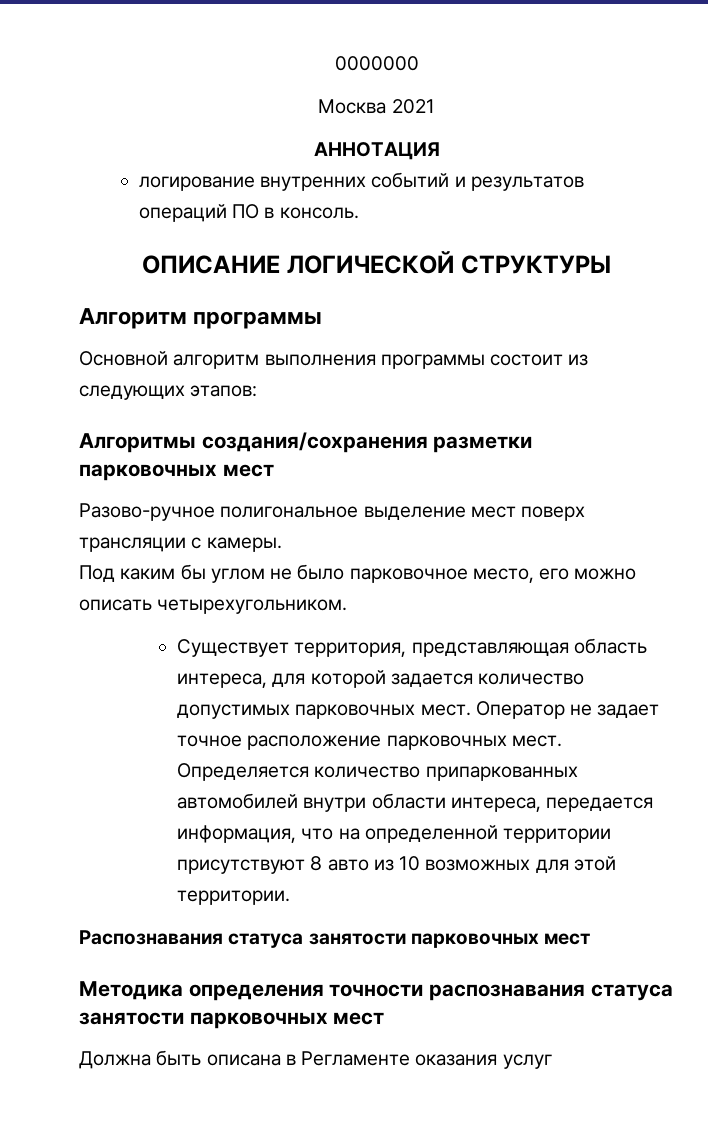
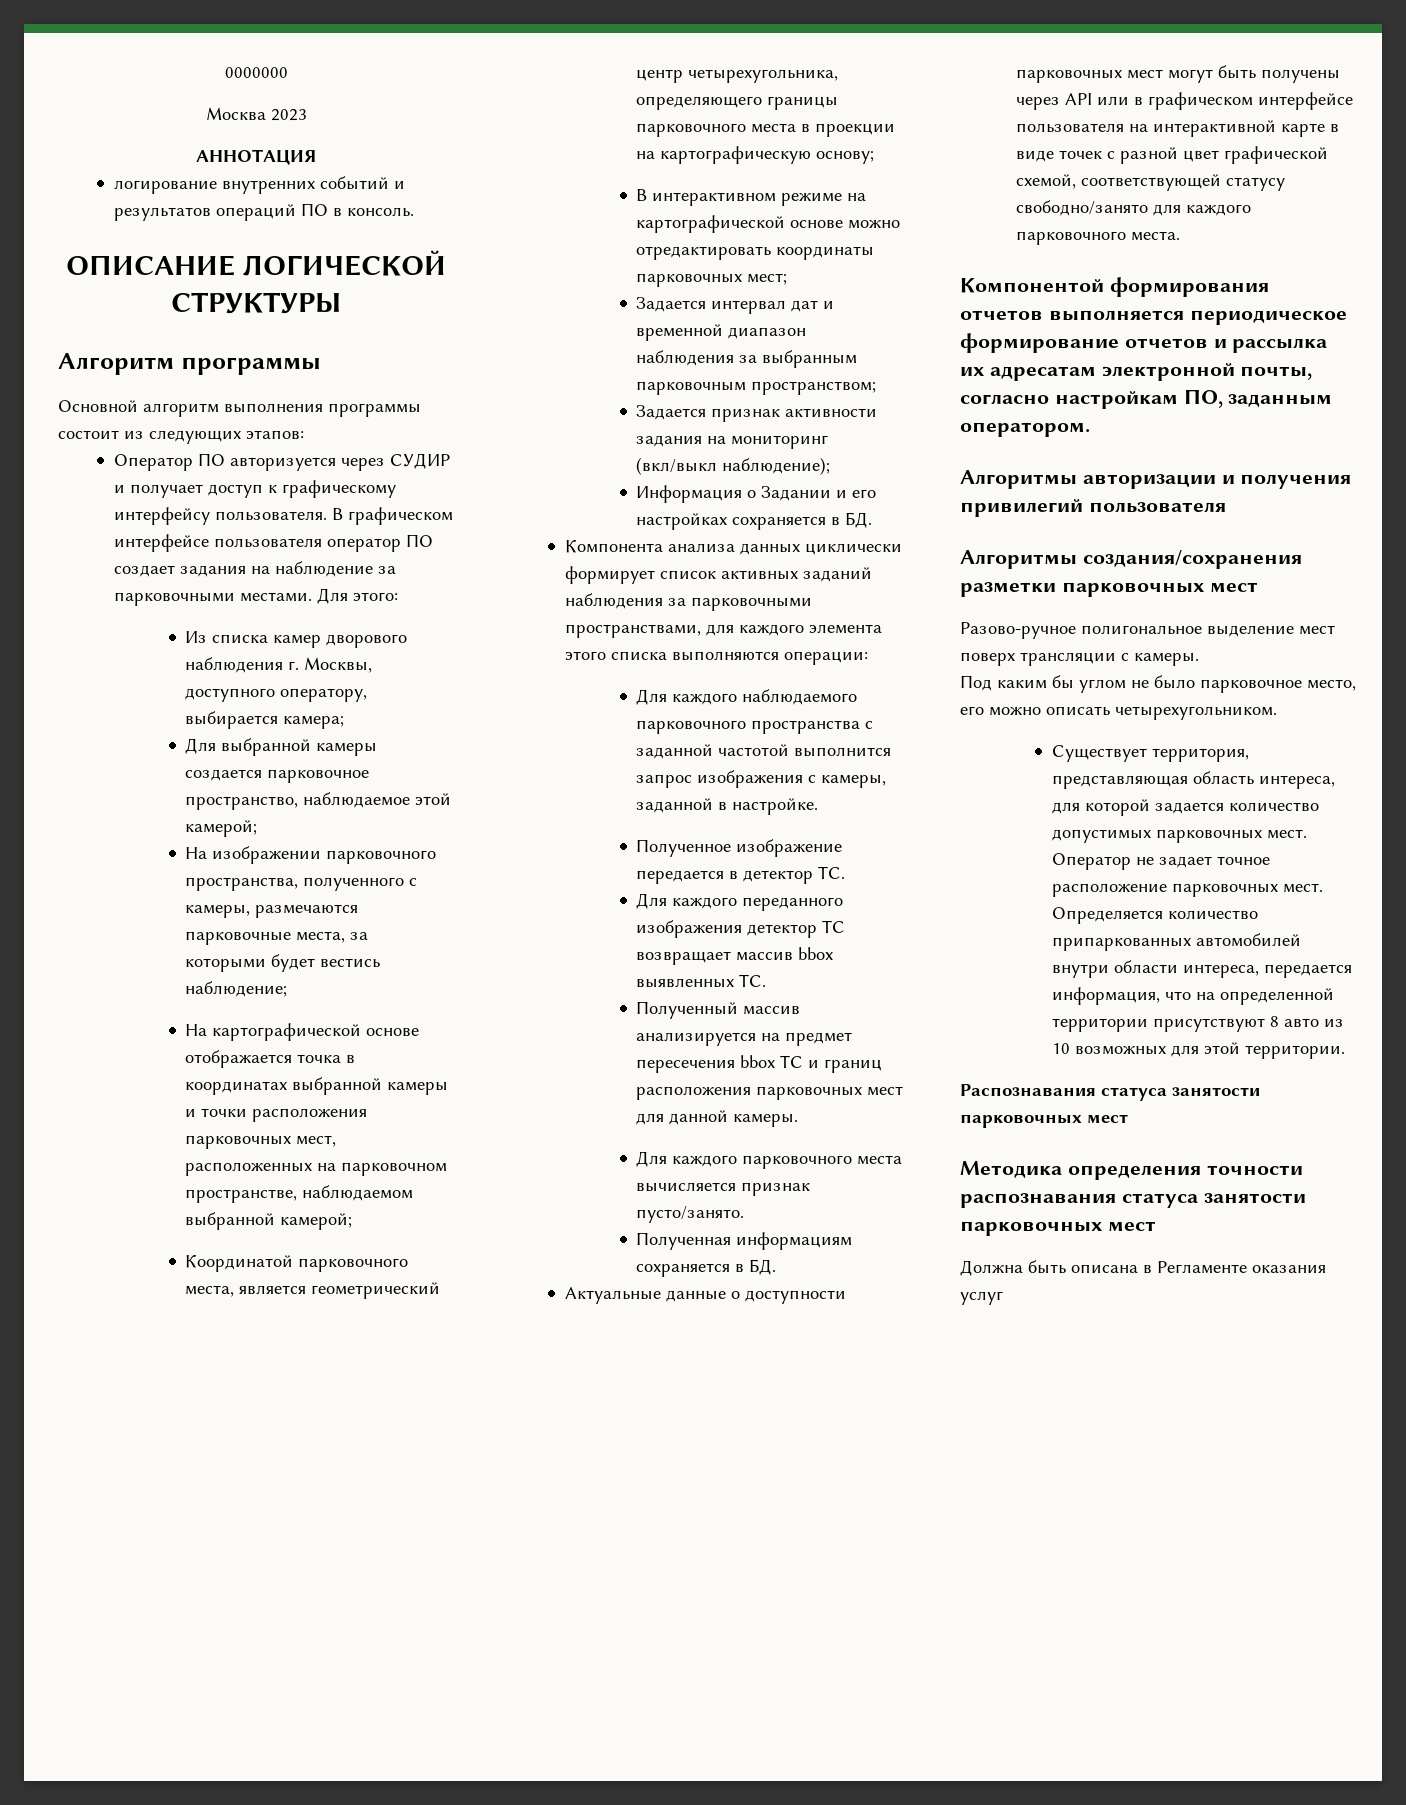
[391,99,435,114] 2021 -> [270,109,307,121] 2023
(258, 391) none -> [113,453,450,471] [113,480,396,498] [113,507,453,525] [113,534,433,552] [113,561,396,577] [113,588,398,606] [185,631,408,648] [185,657,373,673] [185,688,368,702] [185,711,345,729] [185,738,378,756] [185,769,370,783] [185,792,452,810] [185,820,258,837] [185,846,437,864] [185,877,418,891] [185,904,359,918] [185,931,369,945] [185,954,381,972] [185,981,288,997] [185,1023,420,1041] [185,1050,356,1068] [185,1077,449,1095] [185,1108,368,1122] [185,1135,337,1149] [185,1162,448,1176] [185,1185,414,1203] [185,1212,353,1230] [185,1255,409,1272] [185,1282,441,1299] [636,69,839,83] [636,96,839,110] [636,123,896,137] [636,146,875,164] [636,189,867,206] [636,215,901,233] [636,246,875,260] [636,273,788,287] [636,297,835,314] [636,324,807,341] [636,350,858,368] [636,381,877,395] [636,405,878,422] [636,435,829,449] [636,457,831,475] [636,485,877,503] [636,512,873,530] [564,540,902,555] [564,566,872,584] [564,593,812,611] [564,624,882,638] [564,651,868,665] [636,689,858,705] [636,720,874,734] [636,744,892,759] [636,770,887,788] [636,798,819,815] [636,839,843,857] [636,866,846,884] [636,893,844,911] [636,920,846,938] [636,947,834,965] [636,974,767,988] [636,1001,801,1019] [636,1032,853,1046] [636,1055,883,1073] [636,1086,904,1100] [636,1110,799,1127] [636,1151,903,1169] [636,1182,811,1196] [636,1206,745,1223] [636,1232,853,1250] [636,1259,777,1277] [564,1287,846,1304] [1015,65,1340,83] [1015,92,1353,110] [1015,120,1339,137] [1015,146,1328,164] [1015,174,1285,191] [1015,200,1251,216] [1015,231,1180,245] [960,277,1269,297] [960,310,1347,325] [960,333,1328,353] [960,363,1313,381] [960,389,1333,409] [960,422,1090,437] [960,470,1352,489] [960,499,1226,517] // Оператор ПО авторизуется через СУДИР и получает доступ к графическому интерфейсу пользователя. В графическом интерфейсе пользователя оператор ПО создает задания на наблюдение за парковочными местами. Для этого: // Из списка камер дворового наблюдения г. Москвы, доступного оператору, выбирается камера; // Для выбранной камеры создается парковочное пространство, наблюдаемое этой камерой; // На изображении парковочного пространства, полученного с камеры, размечаются парковочные места, за которыми будет вестись наблюдение; // На картографической основе отображается точка в координатах выбранной камеры и точки расположения парковочных мест, расположенных на парковочном пространстве, наблюдаемом выбранной камерой; // Координатой парковочного места, является геометрический центр четырехугольника, определяющего границы парковочного места в проекции на картографическую основу; // В интерактивном режиме на картографической основе можно отредактировать координаты парковочных мест; // Задается интервал дат и временной диапазон наблюдения за выбранным парковочным пространством; // Задается признак активности задания на мониторинг (вкл/выкл наблюдение); // Информация о Задании и его настройках сохраняется в БД. // Компонента анализа данных циклически формирует список активных заданий наблюдения за парковочными пространствами, для каждого элемента этого списка выполняются операции: // Для каждого наблюдаемого парковочного пространства с заданной частотой выполнится запрос изображения с камеры, заданной в настройке. // Полученное изображение передается в детектор ТС. // Для каждого переданного изображения детектор ТС возвращает массив bbox выявленных ТС. // Полученный массив анализируется на предмет пересечения bbox ТС и границ расположения парковочных мест для данной камеры. // Для каждого парковочного места вычисляется признак пусто/занято. // Полученная информациям сохраняется в БД. // Актуальные данные о доступности парковочных мест могут быть получены через API или в графическом интерфейсе пользователя на интерактивной карте в виде точек с разной цвет графической схемой, соответствующей статусу свободно/занято для каждого парковочного места. // Компонентой формирования отчетов выполняется периодическое формирование отчетов и рассылка их адресатам электронной почты, согласно настройкам ПО, заданным оператором. // Алгоритмы авторизации и получения привилегий пользователя

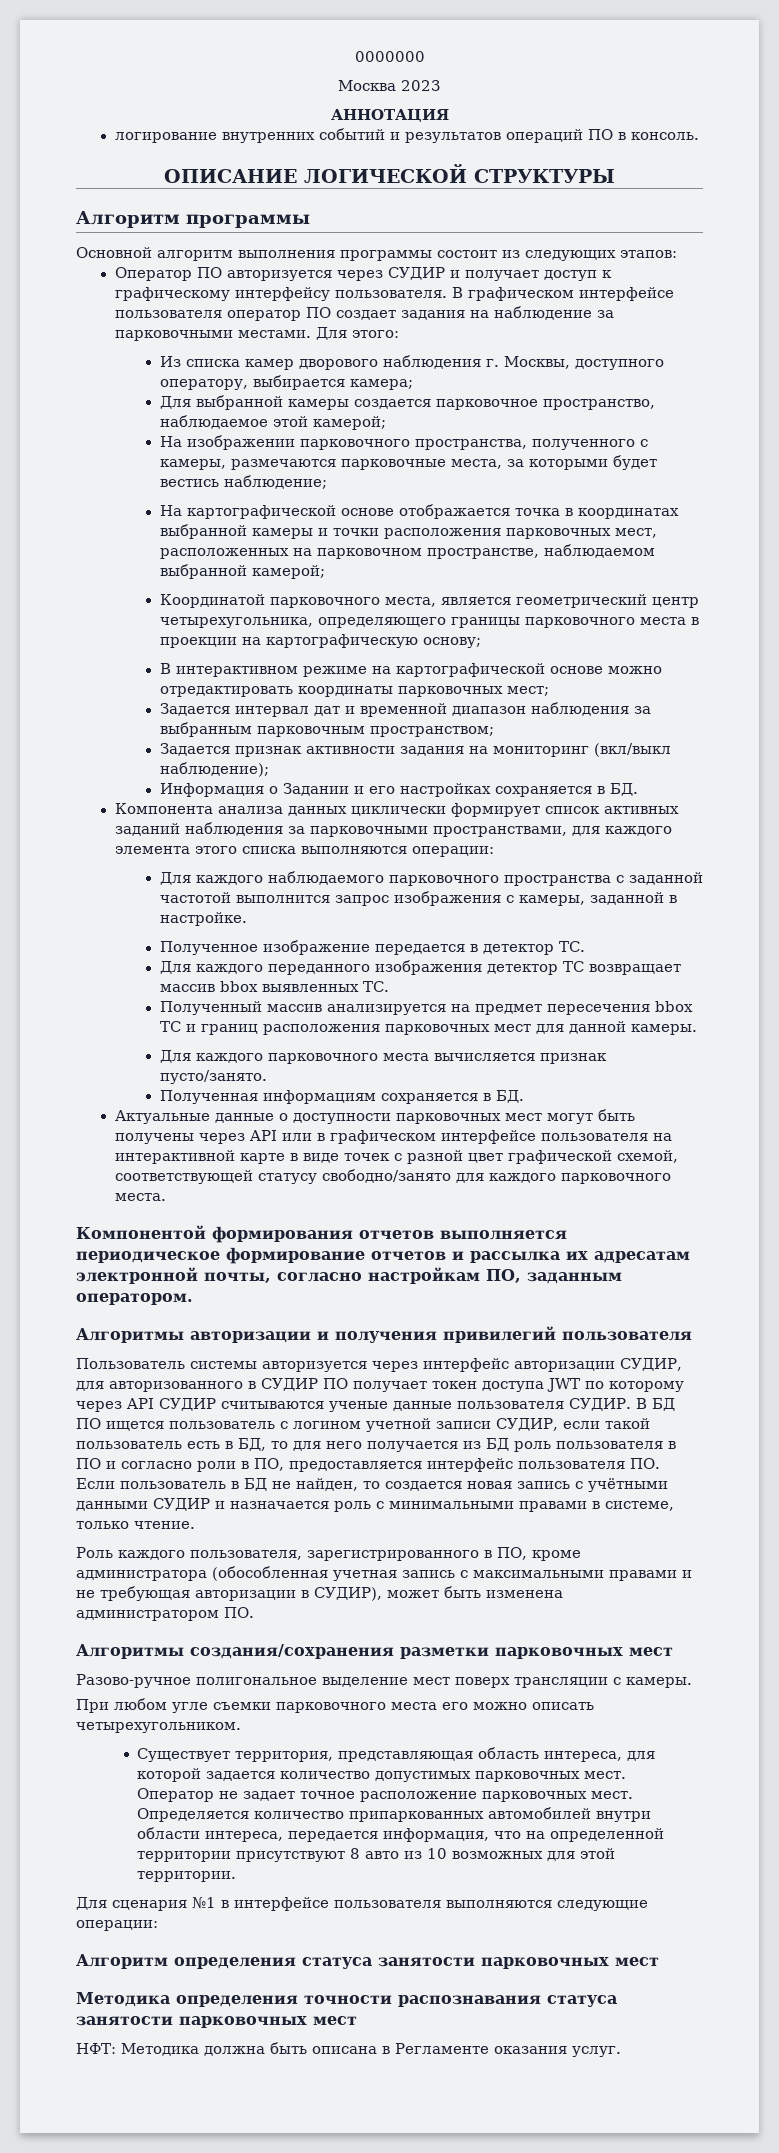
(1226, 507) none -> [76,1358,682,1372] [76,1378,684,1392] [76,1398,675,1412] [76,1418,650,1432] [76,1438,676,1452] [76,1458,660,1472] [76,1478,668,1492] [76,1498,674,1512] [76,1521,195,1529] [76,1547,581,1561] [76,1566,692,1581] [76,1586,563,1601] [76,1607,254,1621] // Пользователь системы авторизуется через интерфейс авторизации СУДИР, для авторизованного в СУДИР ПО получает токен доступа JWT по которому через API СУДИР считываются ученые данные пользователя СУДИР. В БД ПО ищется пользователь с логином учетной записи СУДИР, если такой пользователь есть в БД, то для него получается из БД роль пользователя в ПО и согласно роли в ПО, предоставляется интерфейс пользователя ПО. Если пользователь в БД не найден, то создается новая запись с учётными данными СУДИР и назначается роль с минимальными правами в системе, только чтение. // Роль каждого пользователя, зарегистрированного в ПО, кроме администратора (обособленная учетная запись с максимальными правами и не требующая авторизации в СУДИР), может быть изменена администратором ПО.
[960,675,1356,693] Под каким бы углом не было парковочное место, -> [76,1698,437,1713] При любом угле съемки парковочного места
[960,1084,1096,1097] Распознавания -> [76,1897,648,1911] [76,1920,158,1931] [76,1954,296,1969] Для сценария №1 в интерфейсе пользователя выполняются следующие операции: // Алгоритм определения
[960,1260,1023,1276] Должна -> [76,2043,265,2056] НФТ: Методика должна
[960,1291,1003,1305] услуг -> [572,2046,621,2057] услуг.

